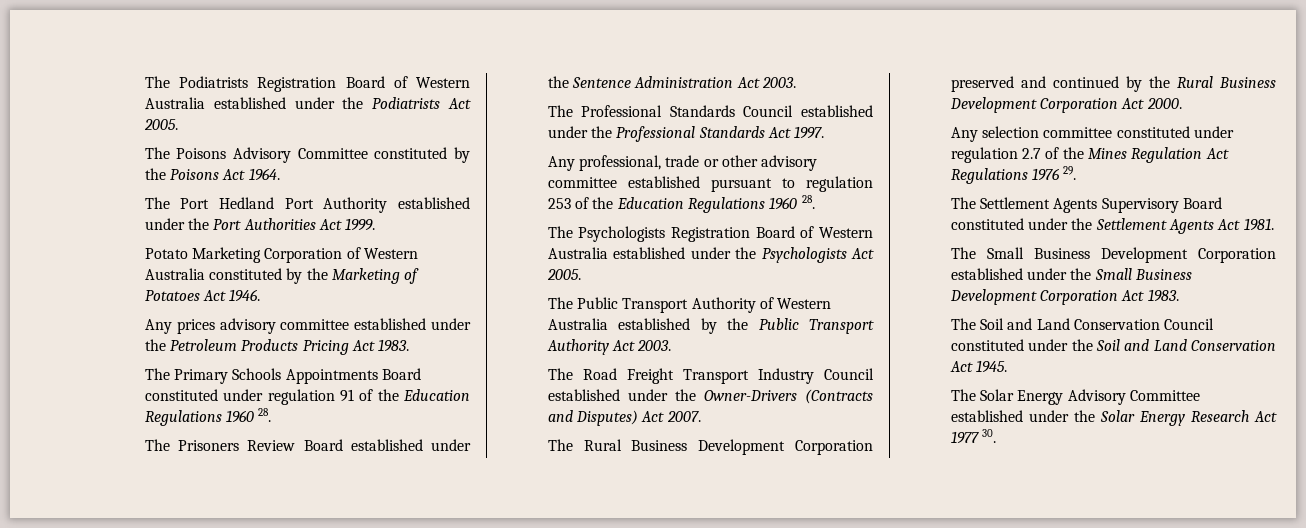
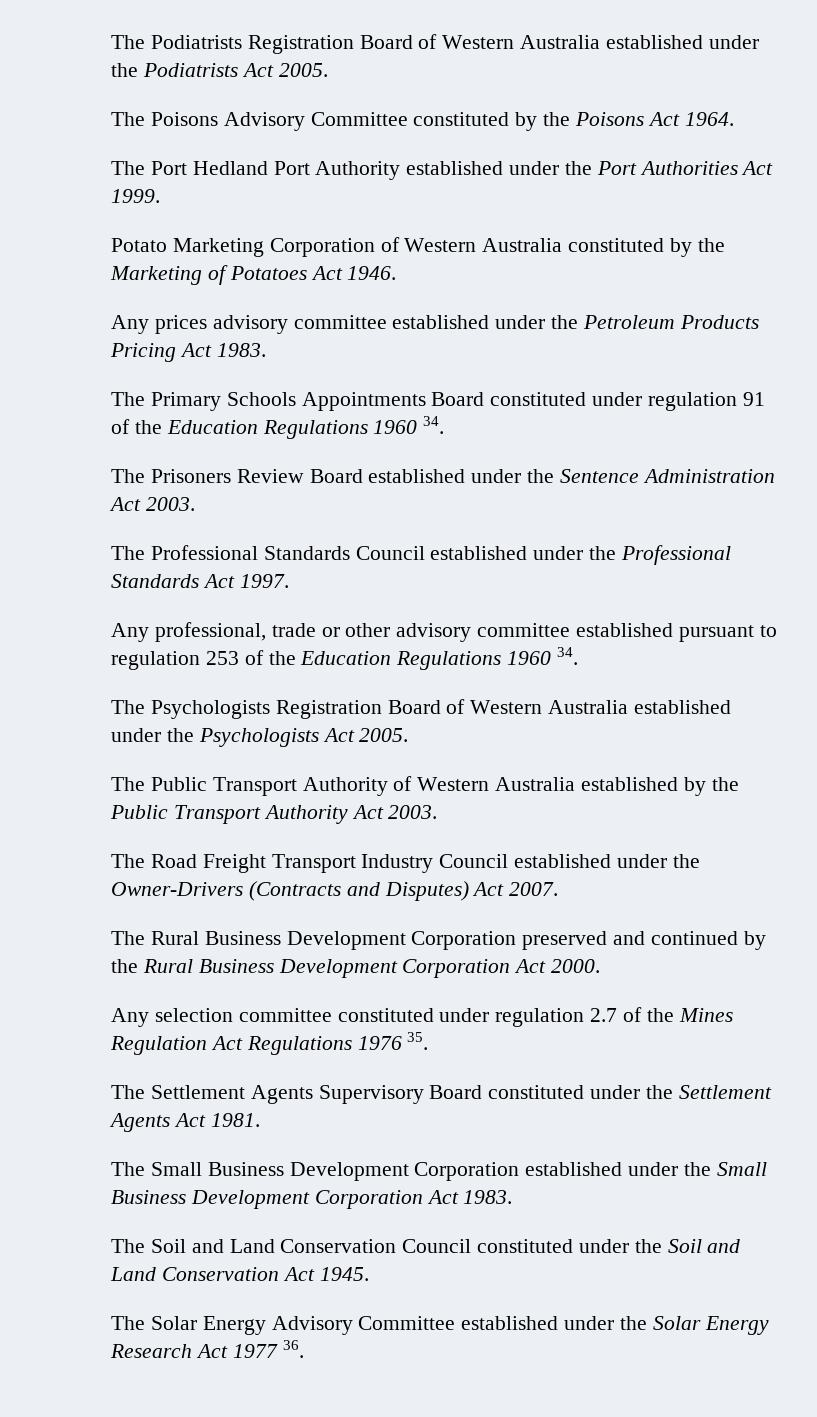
[258,408,272,422] 28. -> [423,416,445,434] 34.
[801,195,815,209] 28. -> [556,647,578,665] 34.
[1063,166,1077,180] 29. -> [407,1032,429,1050] 35.
[982,429,997,443] 30. -> [282,1340,304,1358] 36.

